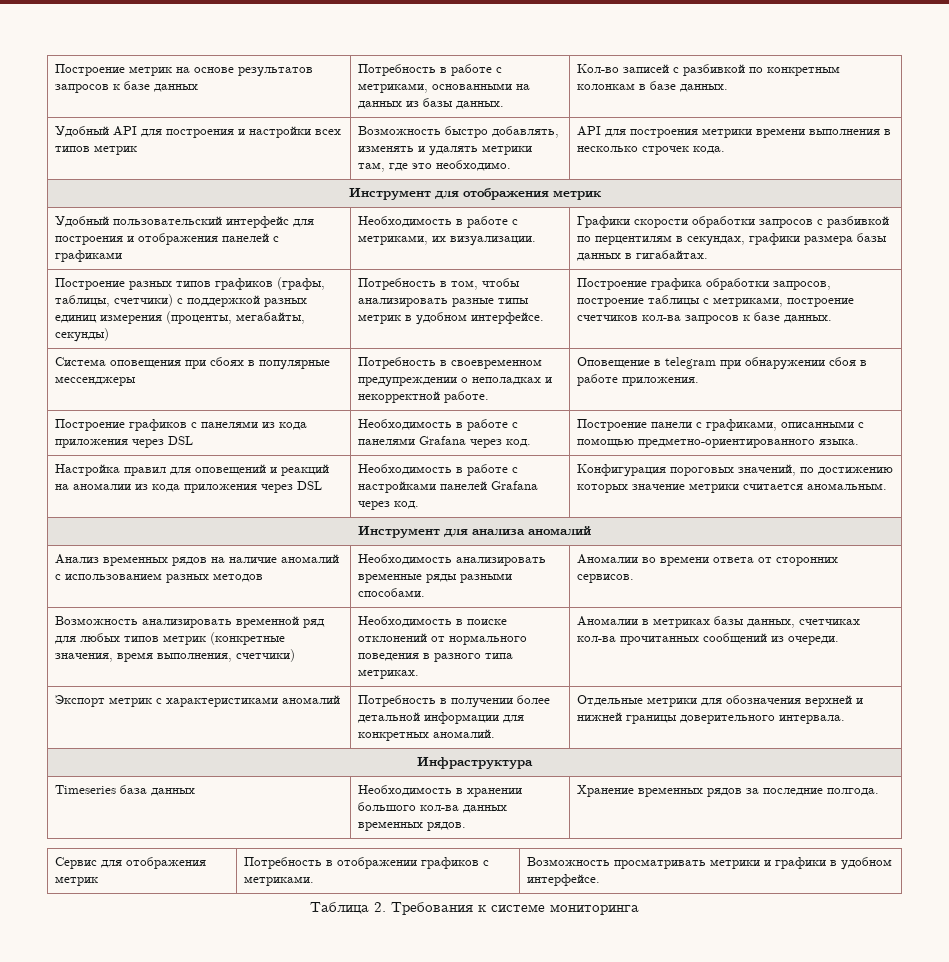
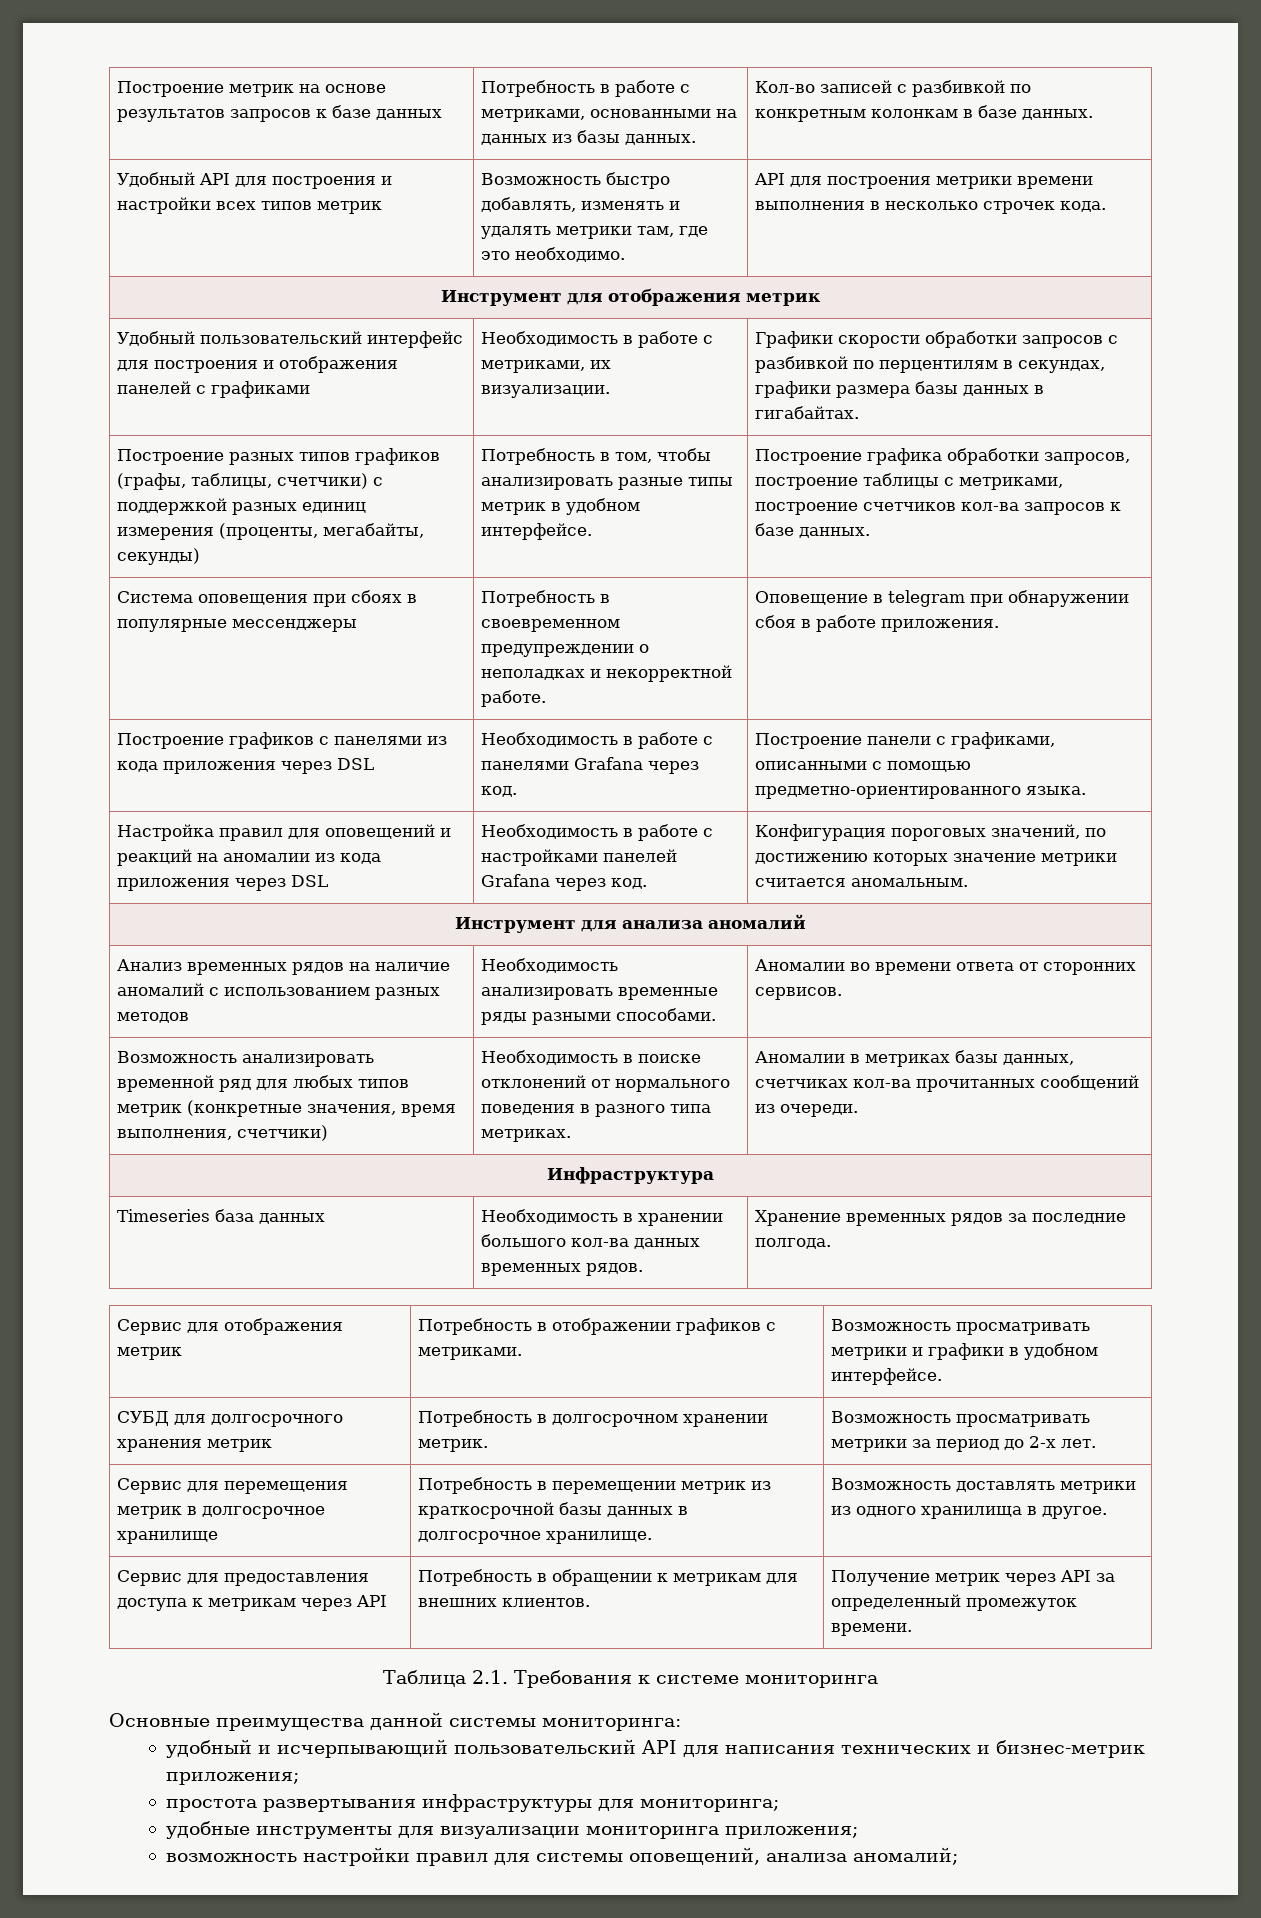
[55,695,341,707] [358,695,551,708] [358,712,525,724] [358,729,496,741] [577,695,864,707] [577,712,846,724] // Экспорт метрик с характеристиками аномалий | Потребность в получении более детальной информации для конкретных аномалий. | Отдельные метрики для обозначения верхней и нижней границы доверительного интервала. -> (859, 1110) none
(601, 880) none -> [117,1411,344,1427] [117,1439,273,1452] [418,1410,769,1427] [418,1439,489,1452] [831,1411,1091,1427] [831,1436,1097,1452] [117,1478,349,1494] [117,1506,326,1519] [117,1531,219,1544] [418,1477,772,1494] [418,1502,689,1519] [418,1531,653,1544] [831,1478,1137,1494] [831,1506,1108,1519] [117,1570,370,1586] [117,1595,388,1611] [418,1569,799,1586] [418,1598,591,1607] [831,1570,1116,1586] [831,1594,1078,1611] [831,1623,913,1636] // СУБД для долгосрочного хранения метрик | Потребность в долгосрочном хранении метрик. | Возможность просматривать метрики за период до 2-х лет. // Сервис для перемещения метрик в долгосрочное хранилище | Потребность в перемещении метрик из краткосрочной базы данных в долгосрочное хранилище. | Возможность доставлять метрики из одного хранилища в другое. // Сервис для предоставления доступа к метрикам через API | Потребность в обращении к метрикам для внешних клиентов. | Получение метрик через API за определенный промежуток времени.
[374,902,386,912] 2. -> [472,1670,508,1684] 2.1.
(639, 909) none -> [109,1712,681,1731] [165,1739,1145,1758] [165,1772,299,1785] [165,1794,779,1812] [165,1821,858,1839] [165,1847,958,1866] // Основные преимущества данной системы мониторинга: // удобный и исчерпывающий пользовательский API для написания технических и бизнес-метрик приложения; // простота развертывания инфраструктуры для мониторинга; // удобные инструменты для визуализации мониторинга приложения; // возможность настройки правил для системы оповещений, анализа аномалий;

